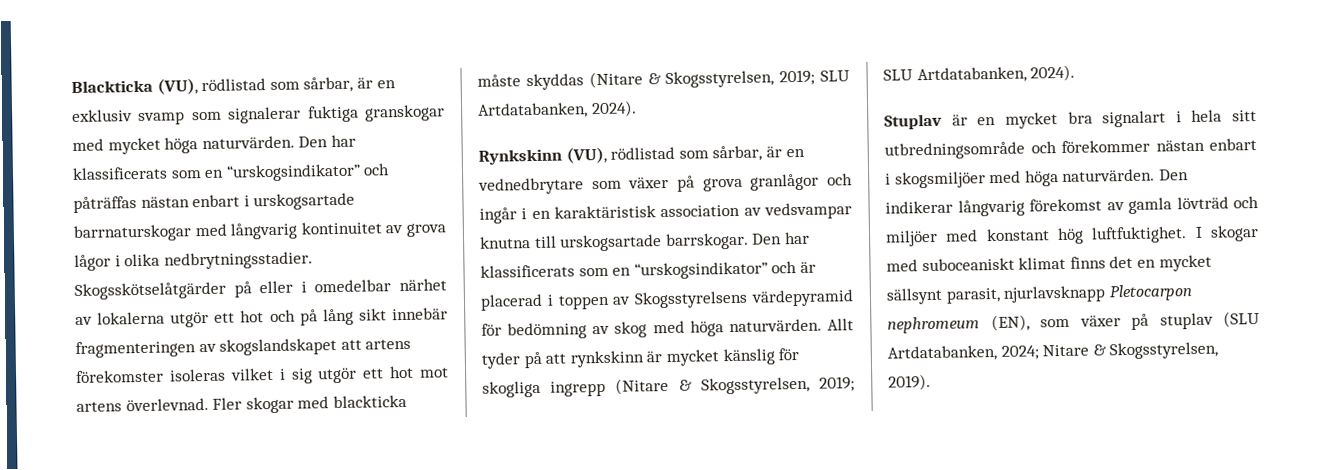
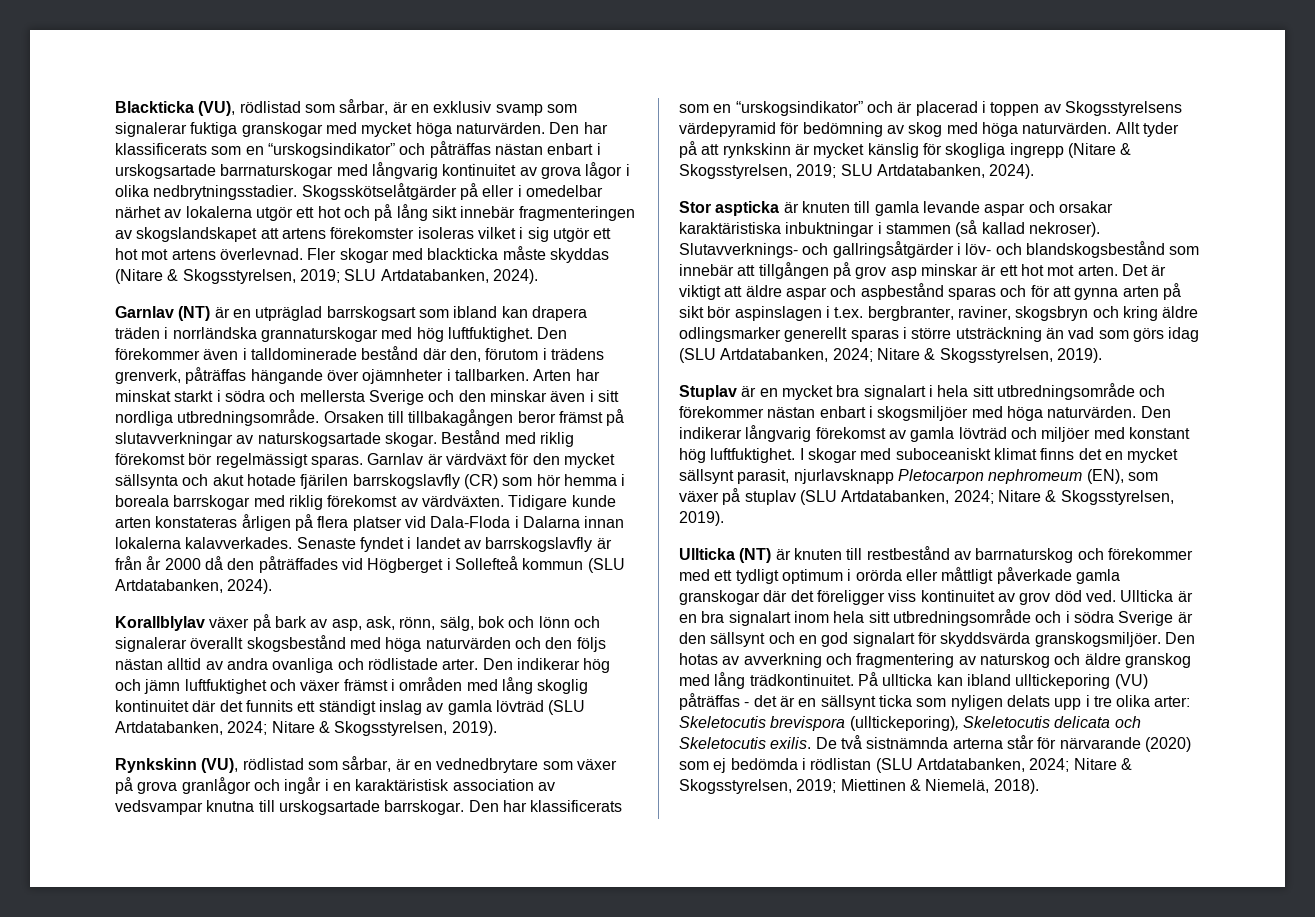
(637, 109) none -> [115,306,587,321] [115,327,568,342] [115,346,604,362] [115,367,600,384] [115,390,619,405] [115,409,625,426] [115,430,574,447] [115,453,615,468] [115,474,626,489] [115,495,616,510] [115,514,625,531] [115,537,612,552] [115,556,625,573] [115,579,273,594] [115,614,600,631] [115,635,606,652] [115,658,611,673] [115,677,589,694] [115,700,586,715] [115,721,497,736] // Garnlav (NT) är en utpräglad barrskogsart som ibland kan drapera träden i norrländska grannaturskogar med hög luftfuktighet. Den förekommer även i talldominerade bestånd där den, förutom i trädens grenverk, påträffas hängande över ojämnheter i tallbarken. Arten har minskat starkt i södra och mellersta Sverige och den minskar även i sitt nordliga utbredningsområde. Orsaken till tillbakagången beror främst på slutavverkningar av naturskogsartade skogar. Bestånd med riklig förekomst bör regelmässigt sparas. Garnlav är värdväxt för den mycket sällsynta och akut hotade fjärilen barrskogslavfly (CR) som hör hemma i boreala barrskogar med riklig förekomst av värdväxten. Tidigare kunde arten konstateras årligen på flera platser vid Dala-Floda i Dalarna innan lokalerna kalavverkades. Senaste fyndet i landet av barrskogslavfly är från år 2000 då den påträffades vid Högberget i Sollefteå kommun (SLU Artdatabanken, 2024). // Korallblylav växer på bark av asp, ask, rönn, sälg, bok och lönn och signalerar överallt skogsbestånd med höga naturvärden och den följs nästan alltid av andra ovanliga och rödlistade arter. Den indikerar hög och jämn luftfuktighet och växer främst i områden med lång skoglig kontinuitet där det funnits ett ständigt inslag av gamla lövträd (SLU Artdatabanken, 2024; Nitare & Skogsstyrelsen, 2019).
(1076, 73) none -> [679,201,1113,216] [679,220,1100,237] [679,241,1200,258] [679,262,1167,279] [679,283,1181,300] [679,306,1199,321] [679,327,1200,342] [679,348,1102,363] // Stor aspticka är knuten till gamla levande aspar och orsakar karaktäristiska inbuktningar i stammen (så kallad nekroser). Slutavverknings- och gallringsåtgärder i löv- och blandskogsbestånd som innebär att tillgången på grov asp minskar är ett hot mot arten. Det är viktigt att äldre aspar och aspbestånd sparas och för att gynna arten på sikt bör aspinslagen i t.ex. bergbranter, raviner, skogsbryn och kring äldre odlingsmarker generellt sparas i större utsträckning än vad som görs idag (SLU Artdatabanken, 2024; Nitare & Skogsstyrelsen, 2019).
(931, 382) none -> [679,546,1193,563] [679,567,1120,584] [679,590,1193,605] [679,609,1193,626] [679,632,1195,647] [679,653,1191,668] [679,672,1148,689] [679,693,1191,710] [679,716,1141,731] [679,735,1191,752] [679,758,1132,773] [679,779,1039,794] // Ullticka (NT) är knuten till restbestånd av barrnaturskog och förekommer med ett tydligt optimum i orörda eller måttligt påverkade gamla granskogar där det föreligger viss kontinuitet av grov död ved. Ullticka är en bra signalart inom hela sitt utbredningsområde och i södra Sverige är den sällsynt och en god signalart för skyddsvärda granskogsmiljöer. Den hotas av avverkning och fragmentering av naturskog och äldre granskog med lång trädkontinuitet. På ullticka kan ibland ulltickeporing (VU) påträffas - det är en sällsynt ticka som nyligen delats upp i tre olika arter: Skeletocutis brevispora (ulltickeporing), Skeletocutis delicata och Skeletocutis exilis. De två sistnämnda arterna står för närvarande (2020) som ej bedömda i rödlistan (SLU Artdatabanken, 2024; Nitare & Skogsstyrelsen, 2019; Miettinen & Niemelä, 2018).

